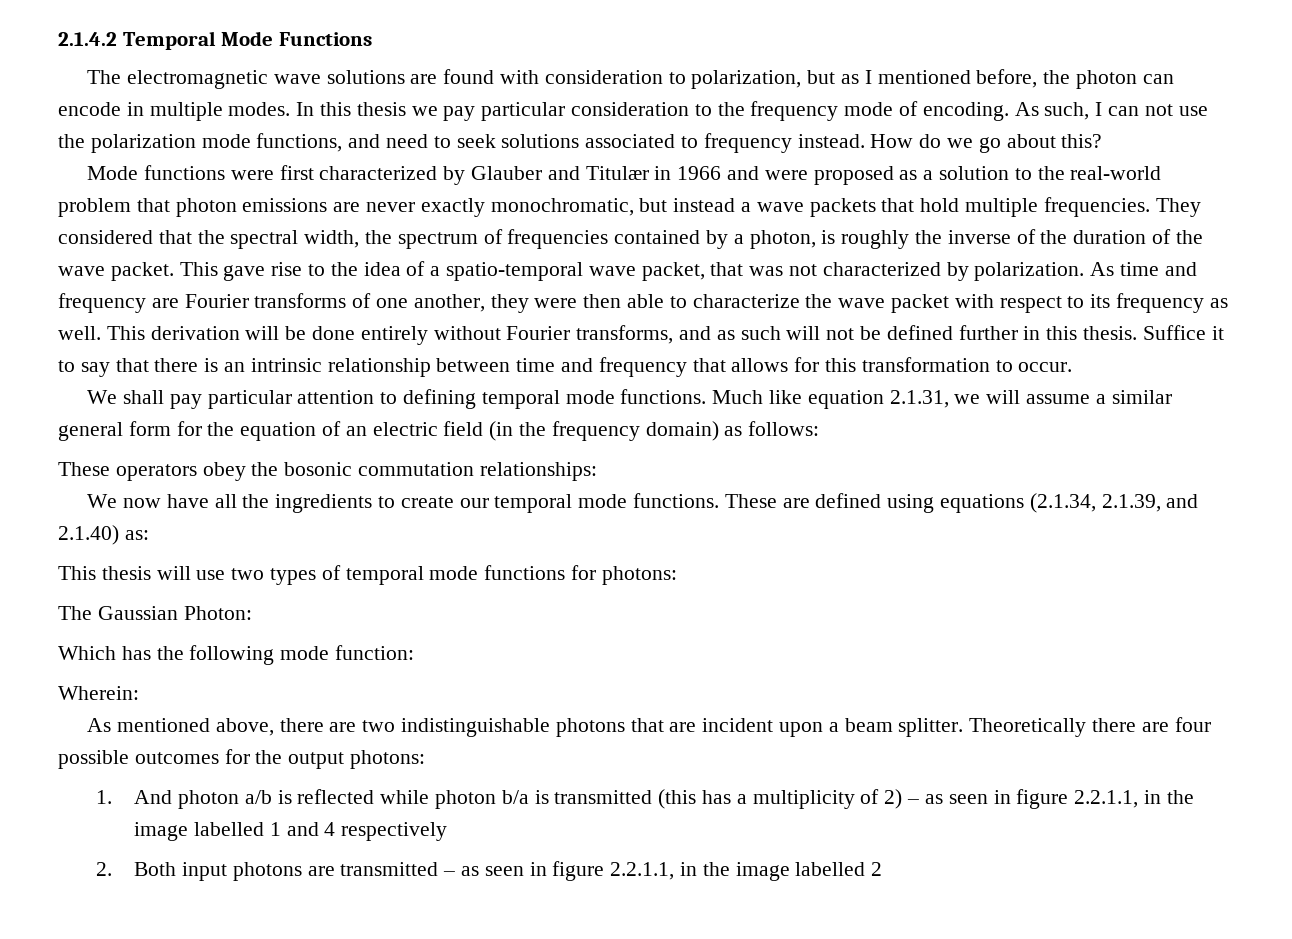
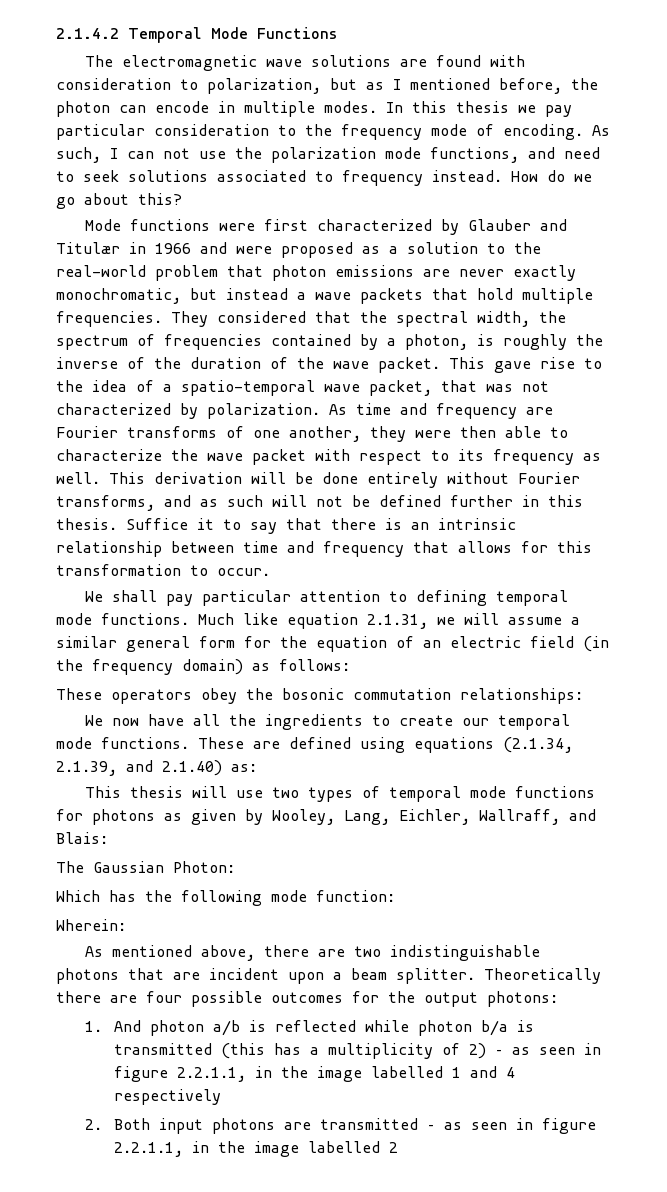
[601,566,677,585] photons: -> [92,809,596,825] [56,832,108,844] photons as given by Wooley, Lang, Eichler, Wallraff, and Blais:

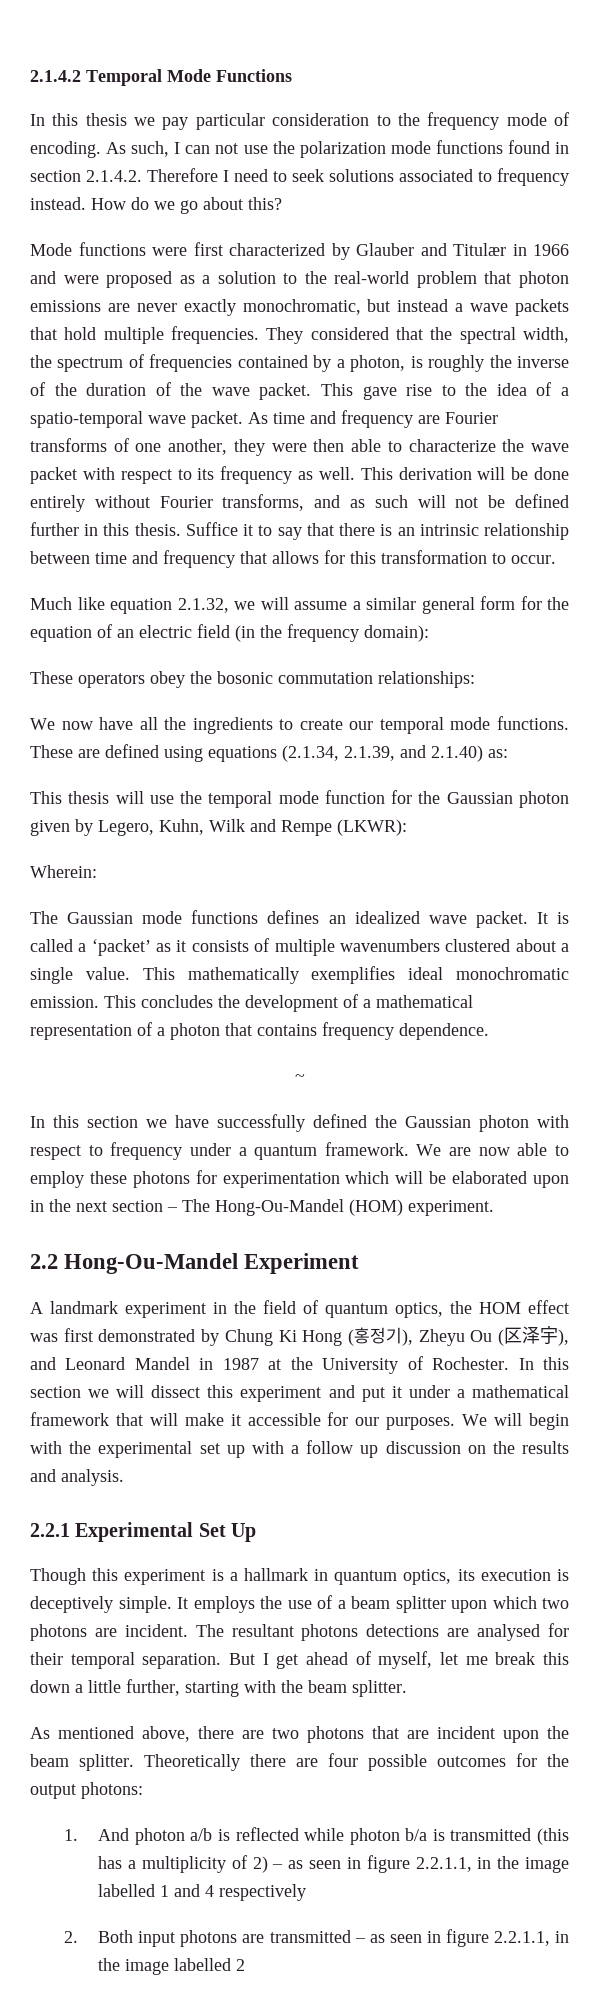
[85,55,526,71] [56,78,598,94] [56,101,377,117] The electromagnetic wave solutions are found with consideration to polarization, but as I mentioned before, the photon can encode in multiple modes. -> (292, 75) none
[430,147,555,163] functions, and -> [435,140,569,154] [30,168,229,182] functions found in section 2.1.4.2. Therefore I
[369,380,549,396] [56,403,320,419] packet, that was not characterized by polarization. -> [191,411,243,428] packet.
[85,590,569,606] [56,613,189,625] We shall pay particular attention to defining temporal mode functions. -> (556, 559) none
[367,614,428,629] 2.1.31, -> [177,598,229,613] 2.1.32,
[182,659,350,675] domain) as follows: -> [364,625,429,642] domain):
[272,786,596,802] [56,809,596,825] [56,832,108,844] [56,861,235,873] [56,890,395,906] [56,919,126,931] two types of temporal mode functions for photons as given by Wooley, Lang, Eichler, Wallraff, and Blais: // The Gaussian Photon: // Which has the following mode function: // Wherein: -> [180,790,569,808] [30,819,407,836] [30,865,97,878] [30,910,570,928] [30,938,570,956] [30,966,569,984] [30,994,473,1012] [30,1022,489,1040] [294,1074,305,1082] [30,1114,569,1132] [30,1142,569,1160] [30,1170,570,1188] [30,1199,494,1216] [30,1253,360,1274] [30,1300,569,1318] [30,1326,569,1346] [30,1356,569,1374] [30,1385,569,1402] [30,1412,570,1430] [30,1440,569,1458] [30,1469,124,1486] [30,1522,257,1542] [30,1568,569,1585] [30,1595,569,1613] [30,1623,570,1641] [30,1651,569,1669] [30,1679,407,1697] the temporal mode function for the Gaussian photon given by Legero, Kuhn, Wilk and Rempe (LKWR): // Wherein: // The Gaussian mode functions defines an idealized wave packet. It is called a ‘packet’ as it consists of multiple wavenumbers clustered about a single value. This mathematically exemplifies ideal monochromatic emission. This concludes the development of a mathematical representation of a photon that contains frequency dependence. // ~ // In this section we have successfully defined the Gaussian photon with respect to frequency under a quantum framework. We are now able to employ these photons for experimentation which will be elaborated upon in the next section – The Hong-Ou-Mandel (HOM) experiment. // 2.2 Hong-Ou-Mandel Experiment // A landmark experiment in the field of quantum optics, the HOM effect was first demonstrated by Chung Ki Hong (홍정기), Zheyu Ou (区泽宇), and Leonard Mandel in 1987 at the University of Rochester. In this section we will dissect this experiment and put it under a mathematical framework that will make it accessible for our purposes. We will begin with the experimental set up with a follow up discussion on the results and analysis. // 2.2.1 Experimental Set Up // Though this experiment is a hallmark in quantum optics, its execution is deceptively simple. It employs the use of a beam splitter upon which two photons are incident. The resultant photons detections are analysed for their temporal separation. But I get ahead of myself, let me break this down a little further, starting with the beam splitter.
[390,945,541,961] indistinguishable -> (299, 1733) none
[333,972,342,980] a -> [547,1726,569,1739] the

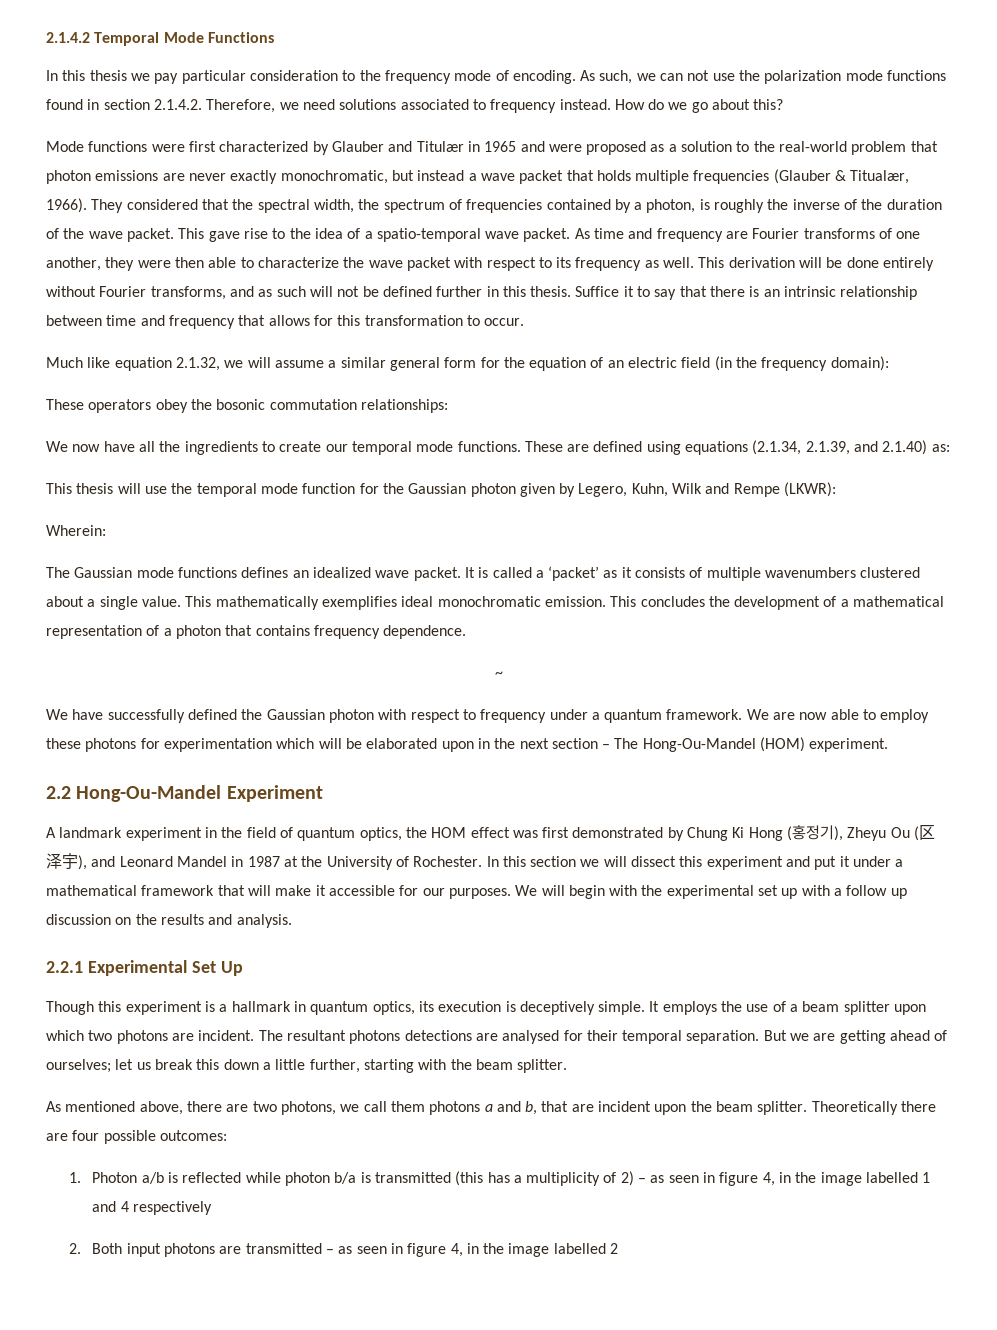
[174,142,181,154] I -> [636,73,656,81] we
[147,168,324,182] Therefore I need to seek -> [206,99,335,113] Therefore, we need
[533,244,569,256] 1966 -> [484,141,517,152] 1965
[515,299,570,316] [30,326,259,344] packets that hold multiple frequencies. -> [519,169,910,184] [46,198,87,213] packet that holds multiple frequencies (Glauber & Titualær, 1966).
[30,1115,167,1128] In this section we -> [46,709,68,720] We
[262,1651,488,1669] I get ahead of myself, let me -> [790,1030,948,1044] [46,1059,151,1073] we are getting ahead of ourselves; let us
[307,1726,364,1743] photons -> [280,1101,538,1115] photons, we call them photons a and b,
[437,1753,569,1767] [30,1782,143,1799] outcomes for the output photons: -> [159,1130,227,1141] outcomes:
[98,1828,185,1845] And photon -> [92,1172,138,1183] Photon
[415,1857,472,1872] 2.2.1.1, -> [762,1172,775,1186] 4,
[493,1931,550,1946] 2.2.1.1, -> [450,1243,463,1257] 4,

